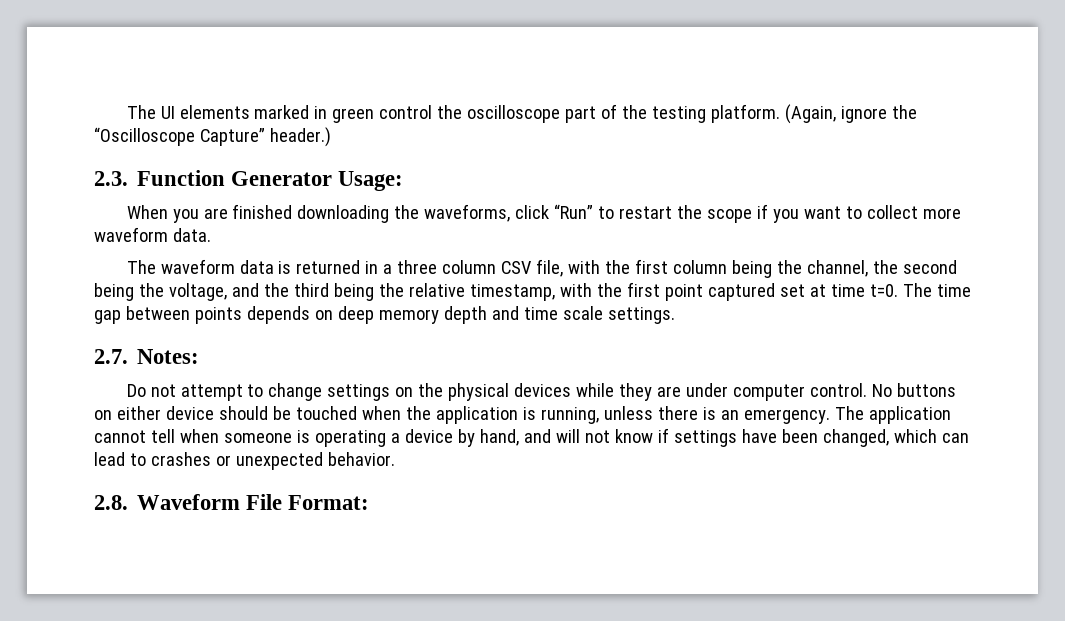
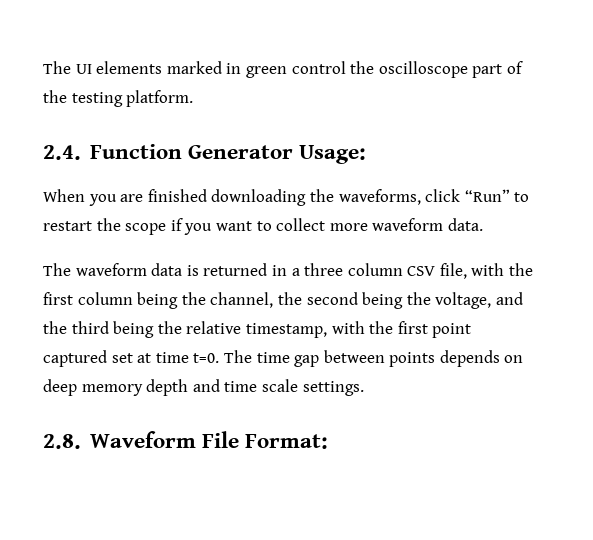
[785,104,918,124] [94,127,331,147] [94,171,128,186] (Again, ignore the “Oscilloscope Capture” header.) // 2.3. -> [43,145,81,160] // 2.4.
[94,349,200,364] [126,383,957,401] [94,406,951,424] [94,428,969,447] [94,452,395,470] // 2.7. Notes: // Do not attempt to change settings on the physical devices while they are under computer control. No buttons on either device should be touched when the application is running, unless there is an emergency. The application cannot tell when someone is operating a device by hand, and will not know if settings have been changed, which can lead to crashes or unexpected behavior. -> (364, 388) none

